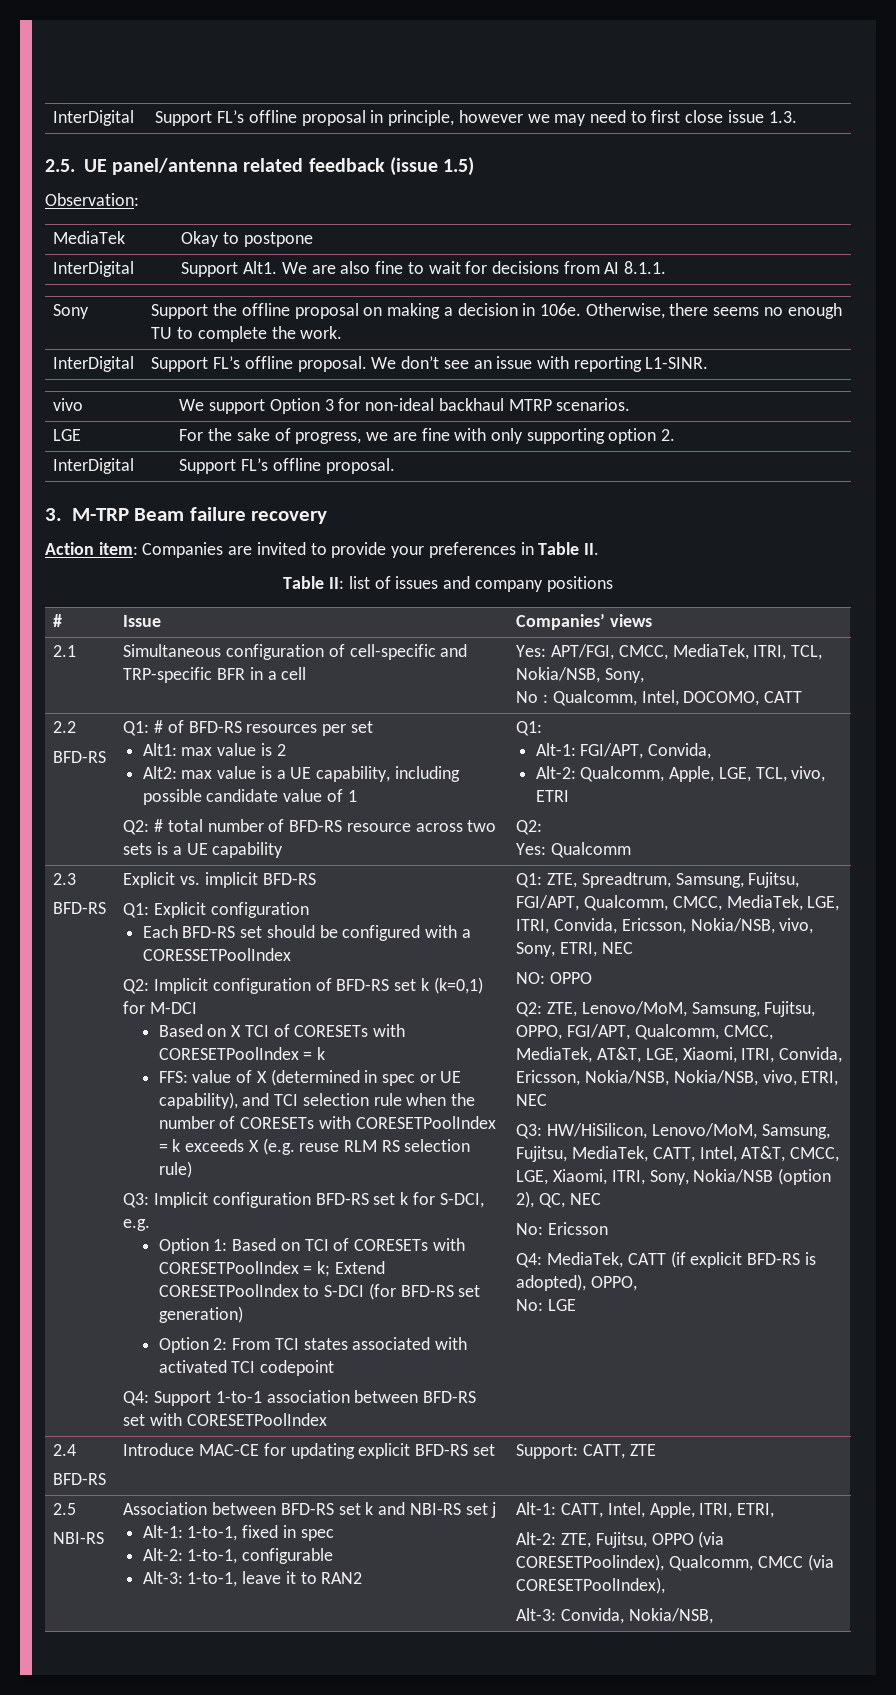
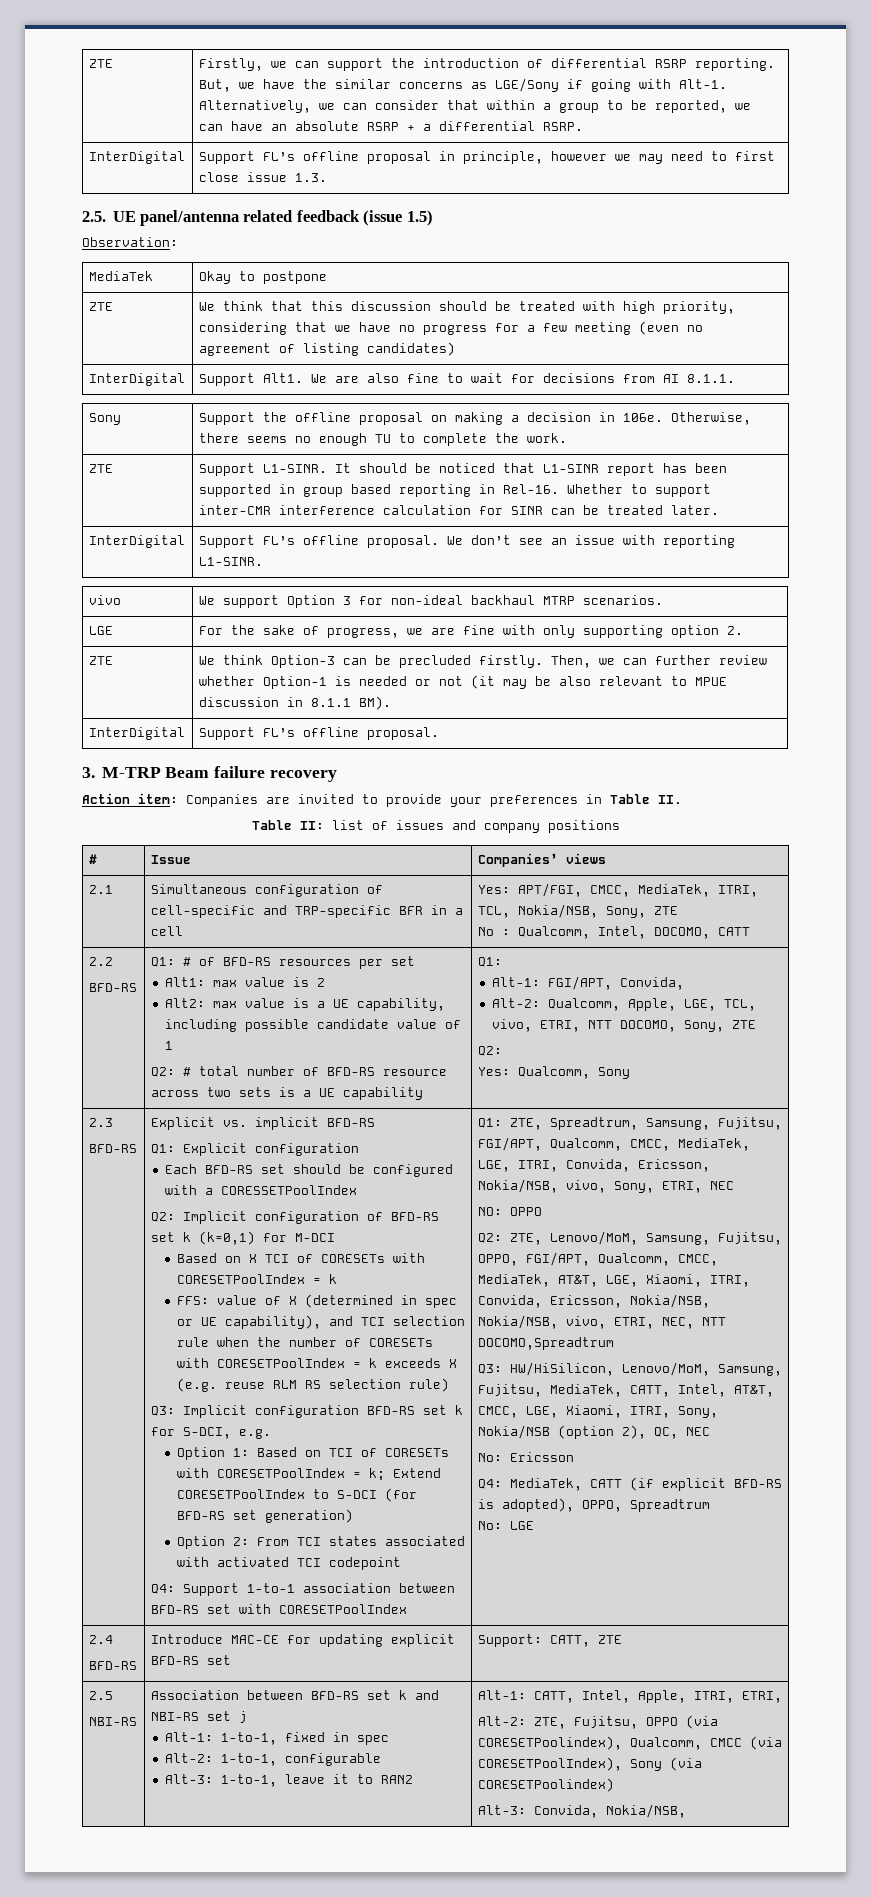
(53, 118) none -> [88,59,113,68] [198,58,775,71] [198,78,727,92] [198,100,751,113] [198,121,583,131] ZTE | Firstly, we can support the introduction of differential RSRP reporting. But, we have the similar concerns as LGE/Sony if going with Alt-1. Alternatively, we can consider that within a group to be reported, we can have an absolute RSRP + a differential RSRP. //
(313, 239) none -> [88,302,113,311] [198,301,735,314] [198,321,703,335] [198,342,455,356] // ZTE | We think that this discussion should be treated with high priority, considering that we have no progress for a few meeting (even no agreement of listing candidates)
(343, 332) none -> [88,464,113,473] [198,463,727,476] [198,484,711,497] [198,505,719,515] // ZTE | Support L1-SINR. It should be noticed that L1-SINR report has been supported in group based reporting in Rel-16. Whether to support inter-CMR interference calculation for SINR can be treated later.
(676, 435) none -> [88,656,113,665] [198,655,767,668] [198,675,727,689] [198,696,391,710] // ZTE | We think Option-3 can be precluded firstly. Then, we can further review whether Option-1 is needed or not (it may be also relevant to MPUE discussion in 8.1.1 BM).
(645, 675) none -> [653,906,678,915] ZTE
[535,790,569,802] ETRI -> [540,1020,757,1032] ETRI, NTT DOCOMO, Sony, ZTE
[551,842,632,858] Qualcomm -> [517,1066,630,1079] Qualcomm, Sony
[516,1094,548,1106] NEC -> [661,1317,726,1329] [477,1337,614,1350] NEC, NTT DOCOMO,Spreadtrum
(638, 1283) none -> [629,1499,710,1512] Spreadtrum
(666, 1585) none -> [629,1757,702,1771] [477,1778,614,1792] Sony (via CORESETPoolindex)

